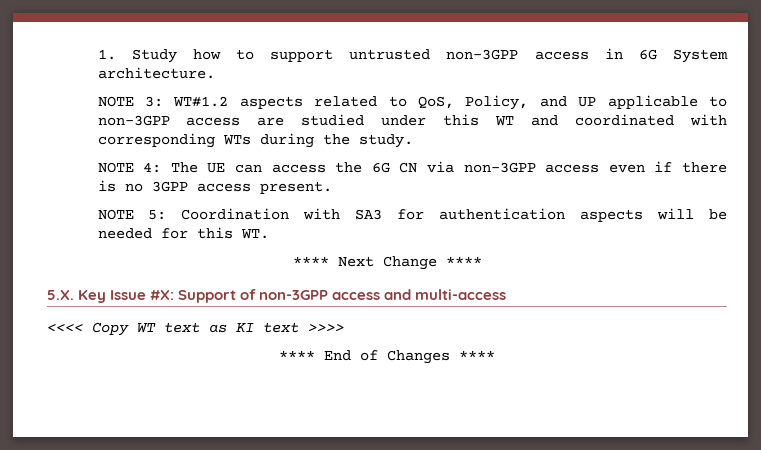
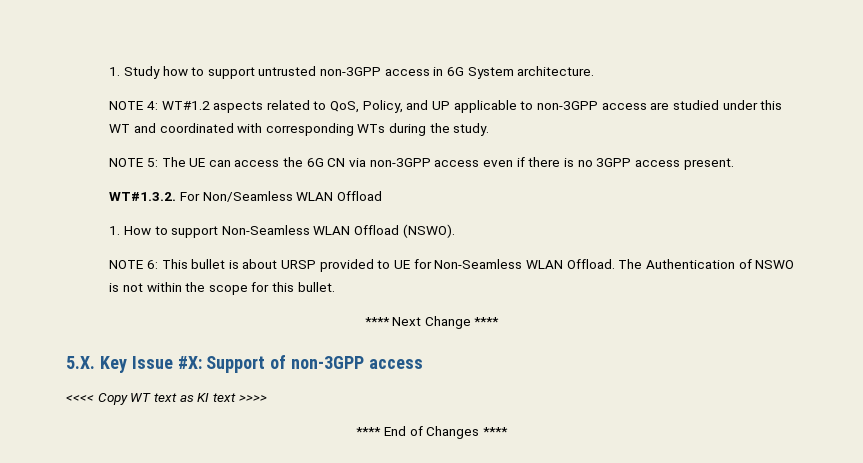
[144,96,163,107] 3: -> [146,101,158,110] 4:
[143,162,162,173] 4: -> [146,158,158,167] 5:
[97,208,728,222] [97,228,152,239] NOTE 5: Coordination with SA3 for authentication aspects will be needed -> [109,191,382,202] [109,224,455,238] [109,259,795,272] [109,282,248,295] WT#1.3.2. For Non/Seamless WLAN Offload // 1. How to support Non-Seamless WLAN Offload (NSWO). // NOTE 6: This bullet is about URSP provided to UE for Non-Seamless WLAN Offload. The Authentication of NSWO is not within the scope
[240,229,269,239] WT. -> [297,282,335,292] bullet.
[384,289,507,300] and multi-access -> (424, 364) none

